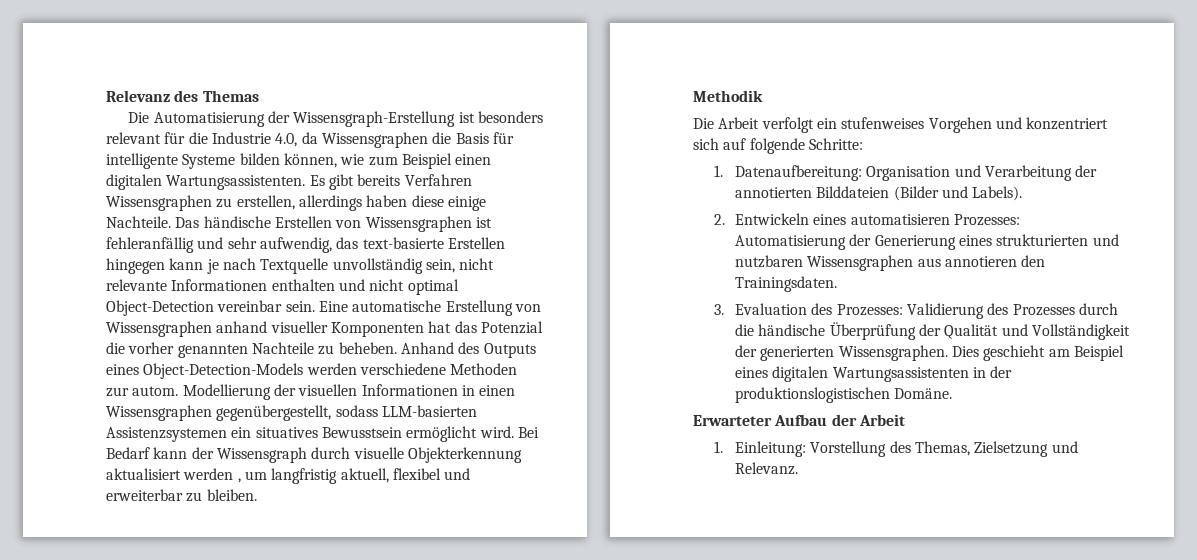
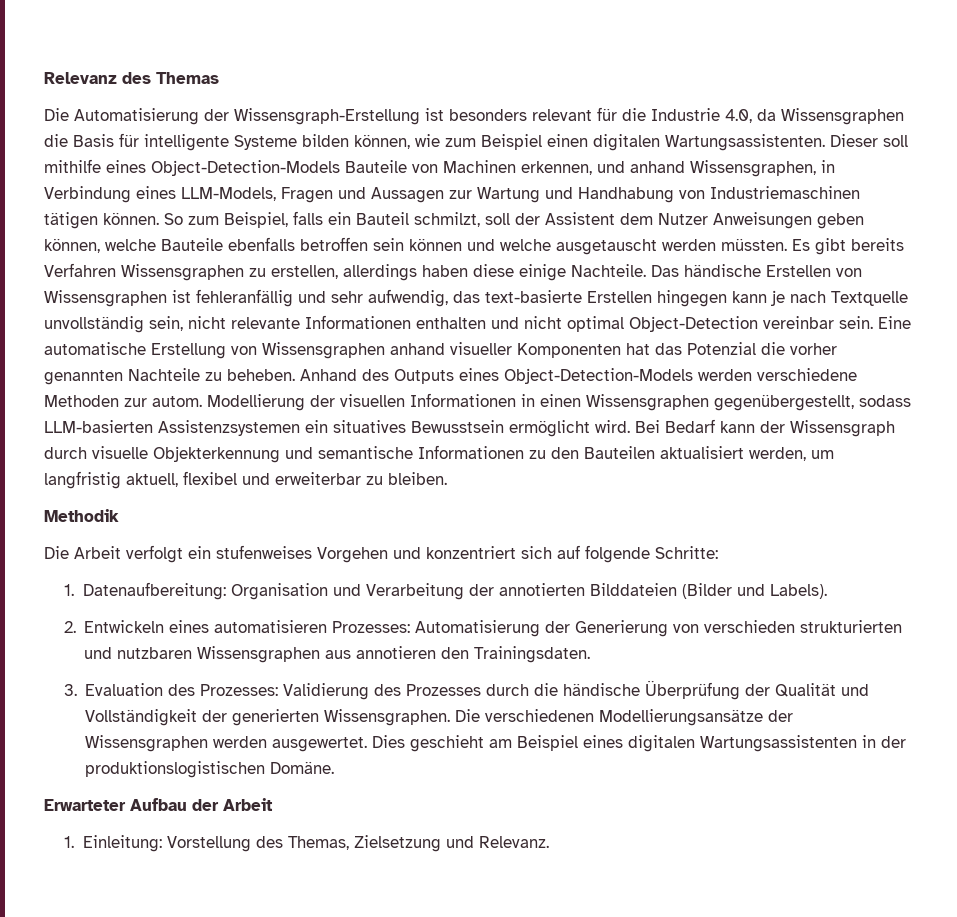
(306, 182) none -> [830,134,908,147] [44,159,835,177] [44,186,860,203] [44,211,864,229] [44,237,787,255] Dieser soll mithilfe eines Object-Detection-Models Bauteile von Machinen erkennen, und anhand Wissensgraphen, in Verbindung eines LLM-Models, Fragen und Aussagen zur Wartung und Handhabung von Industriemaschinen tätigen können. So zum Beispiel, falls ein Bauteil schmilzt, soll der Assistent dem Nutzer Anweisungen geben können, welche Bauteile ebenfalls betroffen sein können und welche ausgetauscht werden müssten.
[106,468,241,483] aktualisiert werden , -> [285,445,806,461] und semantische Informationen zu den Bauteilen aktualisiert werden,
[959,235,993,246] eines -> [673,620,796,633] von verschieden
(948, 353) none -> [455,709,794,726] [85,735,368,752] Die verschiedenen Modellierungsansätze der Wissensgraphen werden ausgewertet.

